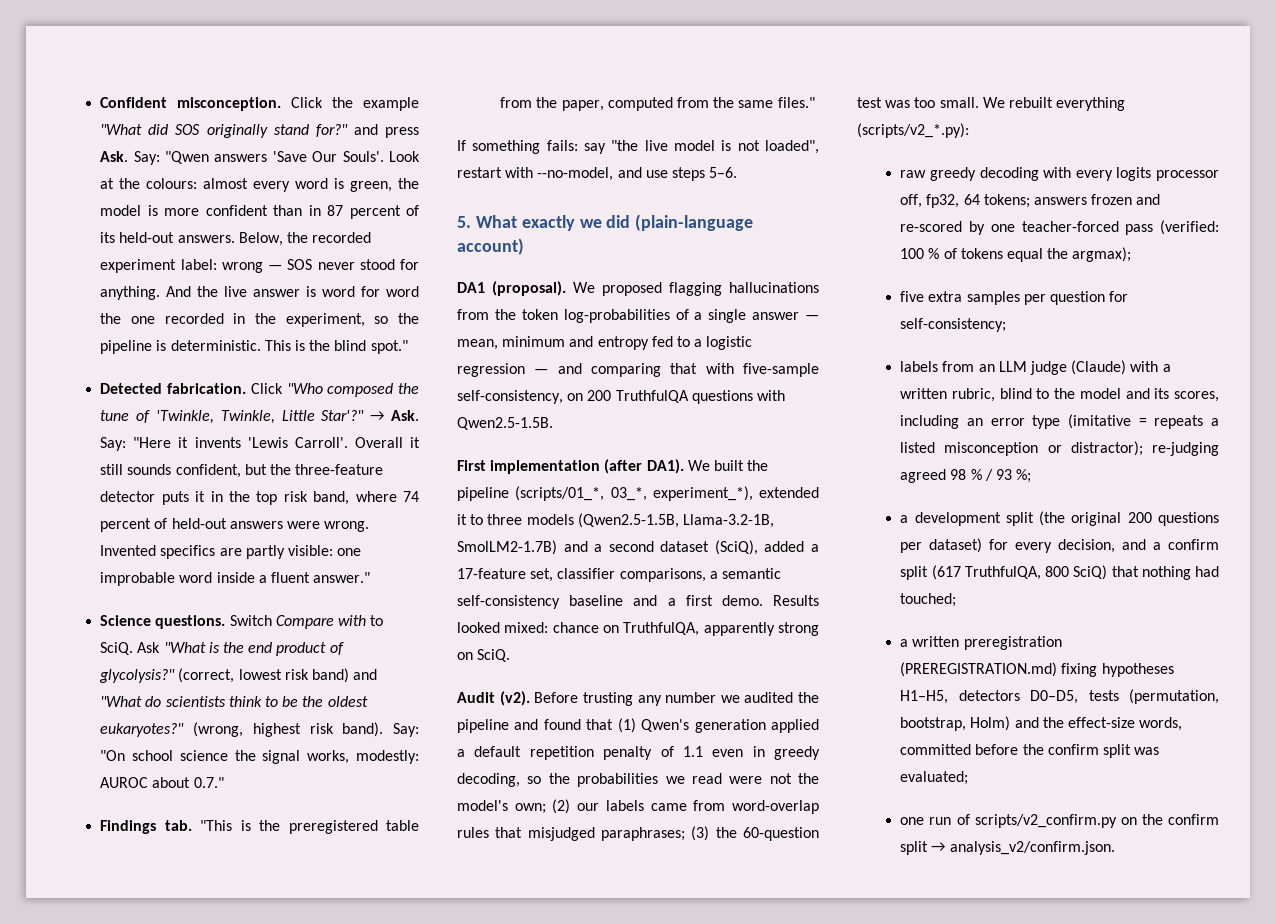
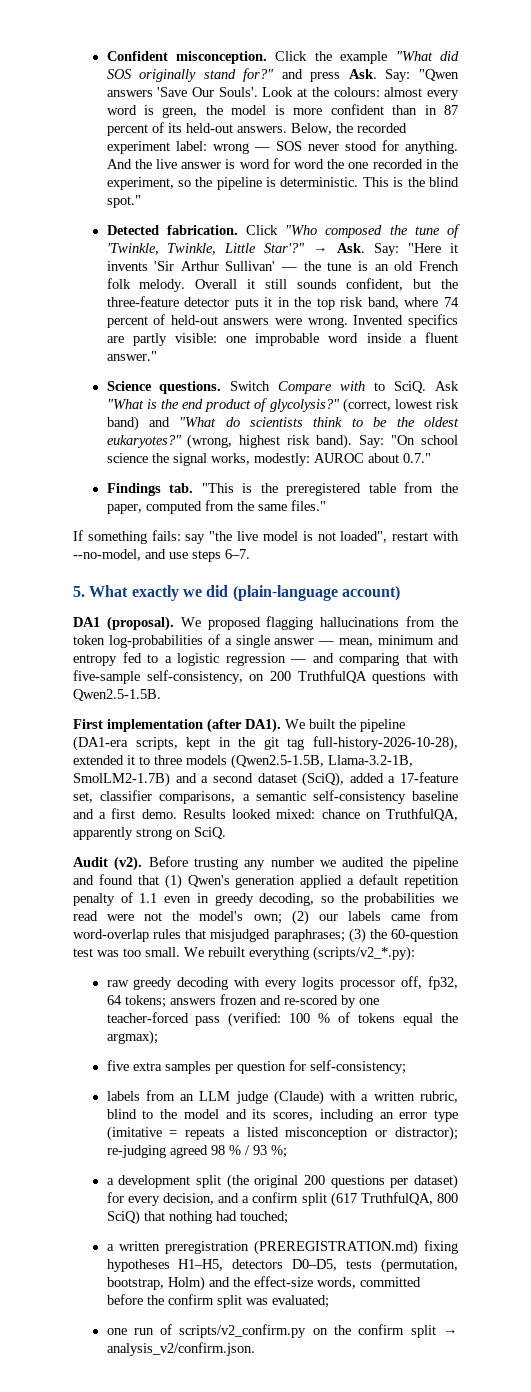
[247,437,348,448] 'Lewis Carroll'. -> [154,261,460,271] [106,278,186,292] 'Sir Arthur Sullivan' — the tune is an old French folk melody.
[709,167,738,178] 5–6. -> [225,549,250,559] 6–7.
[515,486,753,501] (scripts/01_*, 03_*, experiment_*), -> [73,736,459,751] (DA1-era scripts, kept in the git tag full-history-2026-10-28),

